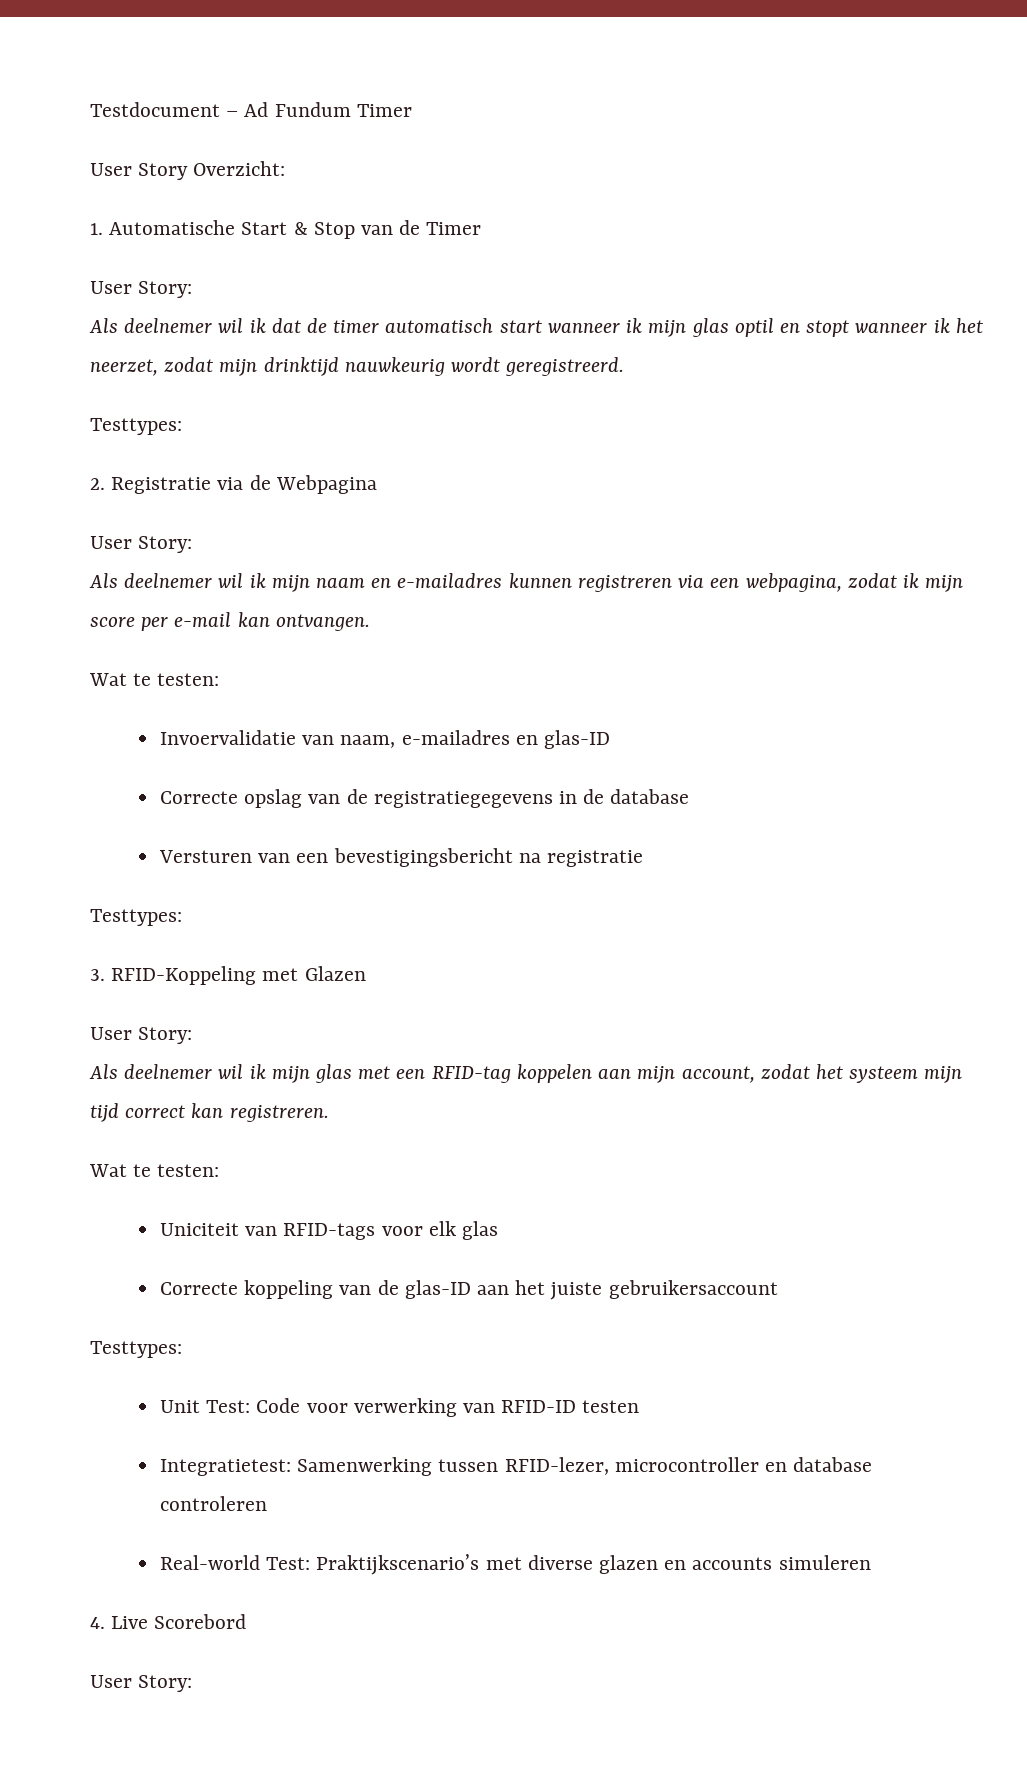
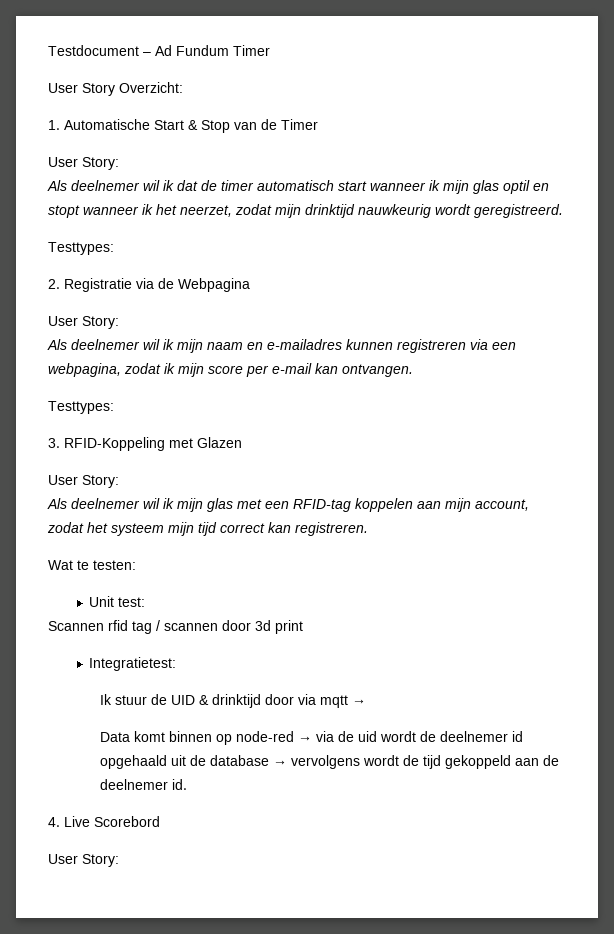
[89,673,220,686] [159,730,610,749] [159,789,690,808] [158,848,643,867] // Wat te testen: // Invoervalidatie van naam, e-mailadres en glas-ID // Correcte opslag van de registratiegegevens in de database // Versturen van een bevestigingsbericht na registratie -> (413, 370) none
[159,1221,498,1240] [159,1280,778,1300] [90,1341,182,1358] [159,1398,640,1417] [159,1457,873,1476] [159,1496,267,1511] [159,1554,871,1575] Uniciteit van RFID-tags voor elk glas // Correcte koppeling van de glas-ID aan het juiste gebruikersaccount // Testtypes: // Unit Test: Code voor verwerking van RFID-ID testen // Integratietest: Samenwerking tussen RFID-lezer, microcontroller en database controleren // Real-world Test: Praktijkscenario’s met diverse glazen en accounts simuleren -> [89,596,146,607] [48,620,303,634] [89,657,177,671] [100,694,367,708] [100,731,524,745] [100,755,560,769] [100,779,188,790] Unit test: // Scannen rfid tag / scannen door 3d print // Integratietest: // Ik stuur de UID & drinktijd door via mqtt → // Data komt binnen op node-red → via de uid wordt de deelnemer id opgehaald uit de database → vervolgens wordt de tijd gekoppeld aan de deelnemer id.

